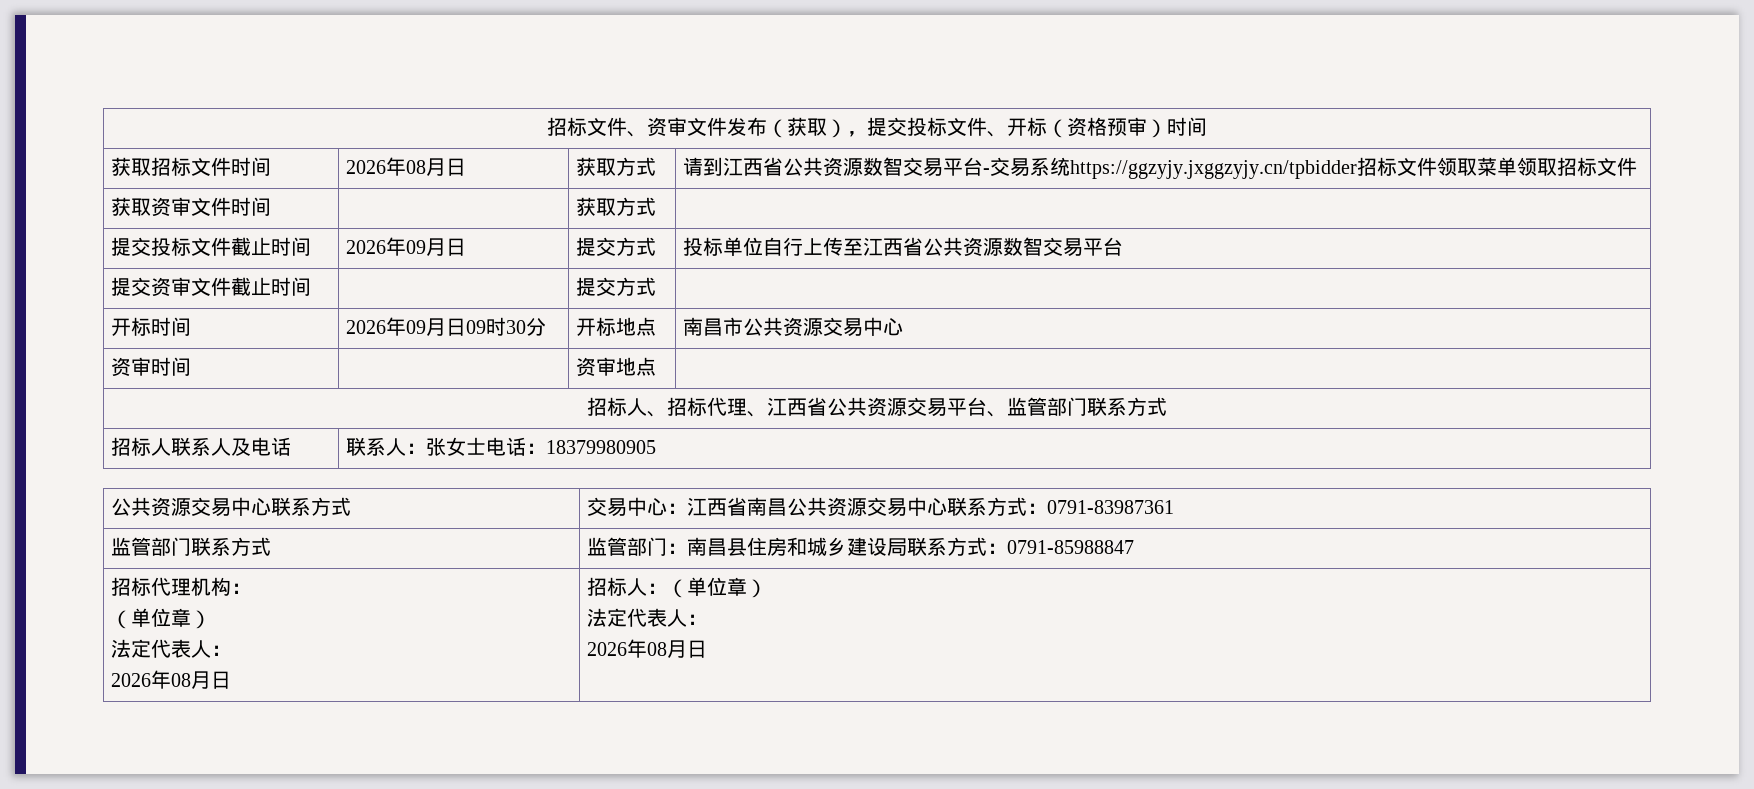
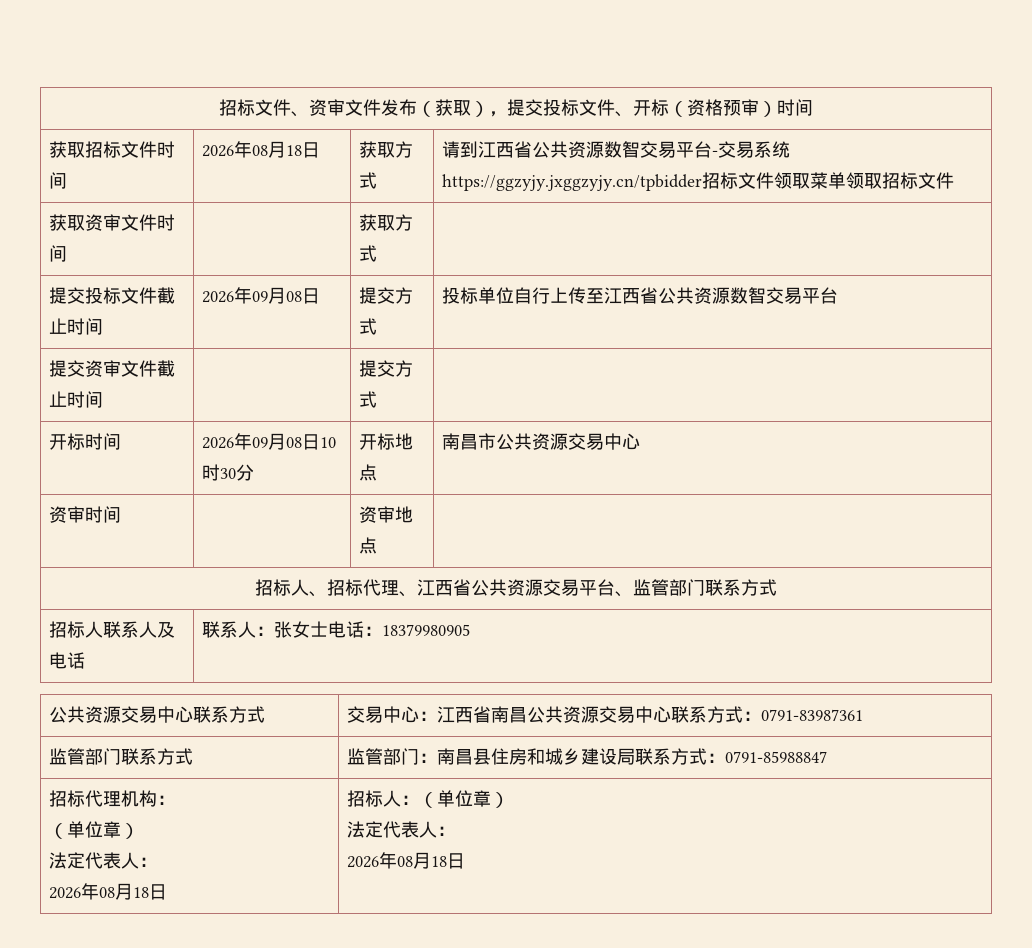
(447, 167) none -> [286,145,303,156] 18
(447, 247) none -> [286,291,303,302] 08
[446,318,487,336] 日09 -> [286,434,337,450] 08日10
(212, 680) none -> [133,887,150,898] 18
(688, 649) none -> [431,856,448,867] 18

